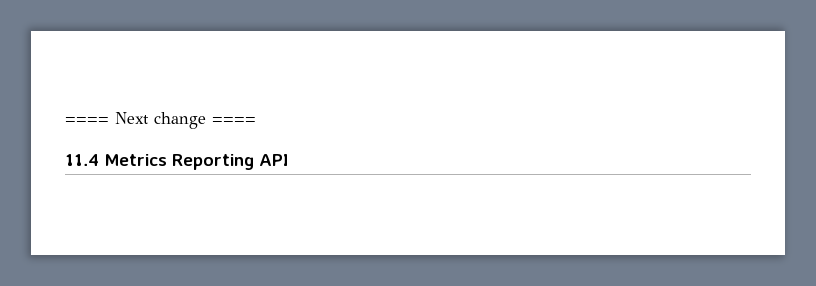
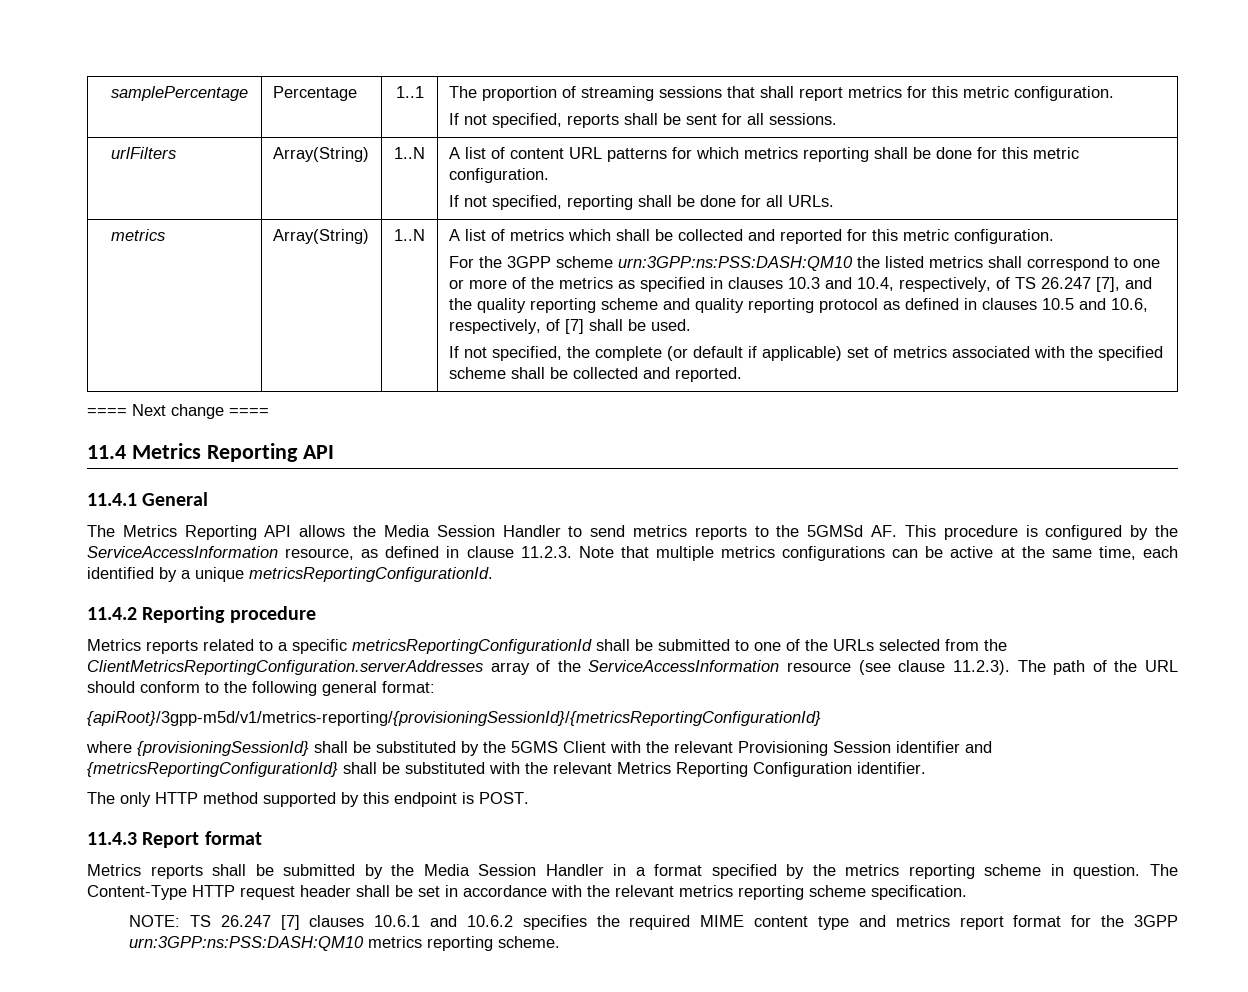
(65, 120) none -> [111,86,249,101] [272,86,357,101] [395,86,424,98] [448,86,1114,101] [448,113,837,128] [111,147,177,159] [272,147,369,162] [394,147,425,159] [448,147,1079,162] [448,168,549,183] [448,195,834,210] [111,229,166,241] [272,229,369,244] [394,229,425,241] [448,229,1054,244] [448,256,1160,271] [448,277,1152,292] [448,298,1148,313] [448,319,691,334] [448,346,1163,361] [448,367,742,382] samplePercentage | Percentage | 1..1 | The proportion of streaming sessions that shall report metrics for this metric configuration. // If not specified, reports shall be sent for all sessions. // urlFilters | Array(String) | 1..N | A list of content URL patterns for which metrics reporting shall be done for this metric configuration. // If not specified, reporting shall be done for all URLs. // metrics | Array(String) | 1..N | A list of metrics which shall be collected and reported for this metric configuration. // For the 3GPP scheme urn:3GPP:ns:PSS:DASH:QM10 the listed metrics shall correspond to one or more of the metrics as specified in clauses 10.3 and 10.4, respectively, of TS 26.247 [7], and the quality reporting scheme and quality reporting protocol as defined in clauses 10.5 and 10.6, respectively, of [7] shall be used. // If not specified, the complete (or default if applicable) set of metrics associated with the specified scheme shall be collected and reported. //
(288, 160) none -> [87,492,209,506] [87,525,1179,540] [87,546,1178,561] [87,567,493,582] [87,606,316,623] [87,639,1007,654] [87,660,1179,675] [87,681,435,696] [87,711,821,726] [86,741,992,756] [87,762,926,777] [87,792,529,807] [87,831,262,848] [87,864,1178,879] [87,885,967,900] [128,915,1179,930] [128,936,560,951] // 11.4.1 General // The Metrics Reporting API allows the Media Session Handler to send metrics reports to the 5GMSd AF. This procedure is configured by the ServiceAccessInformation resource, as defined in clause 11.2.3. Note that multiple metrics configurations can be active at the same time, each identified by a unique metricsReportingConfigurationId. // 11.4.2 Reporting procedure // Metrics reports related to a specific metricsReportingConfigurationId shall be submitted to one of the URLs selected from the ClientMetricsReportingConfiguration.serverAddresses array of the ServiceAccessInformation resource (see clause 11.2.3). The path of the URL should conform to the following general format: // {apiRoot}/3gpp-m5d/v1/metrics-reporting/{provisioningSessionId}/{metricsReportingConfigurationId} // where {provisioningSessionId} shall be substituted by the 5GMS Client with the relevant Provisioning Session identifier and {metricsReportingConfigurationId} shall be substituted with the relevant Metrics Reporting Configuration identifier. // The only HTTP method supported by this endpoint is POST. // 11.4.3 Report format // Metrics reports shall be submitted by the Media Session Handler in a format specified by the metrics reporting scheme in question. The Content-Type HTTP request header shall be set in accordance with the relevant metrics reporting scheme specification. // NOTE: TS 26.247 [7] clauses 10.6.1 and 10.6.2 specifies the required MIME content type and metrics report format for the 3GPP urn:3GPP:ns:PSS:DASH:QM10 metrics reporting scheme.

